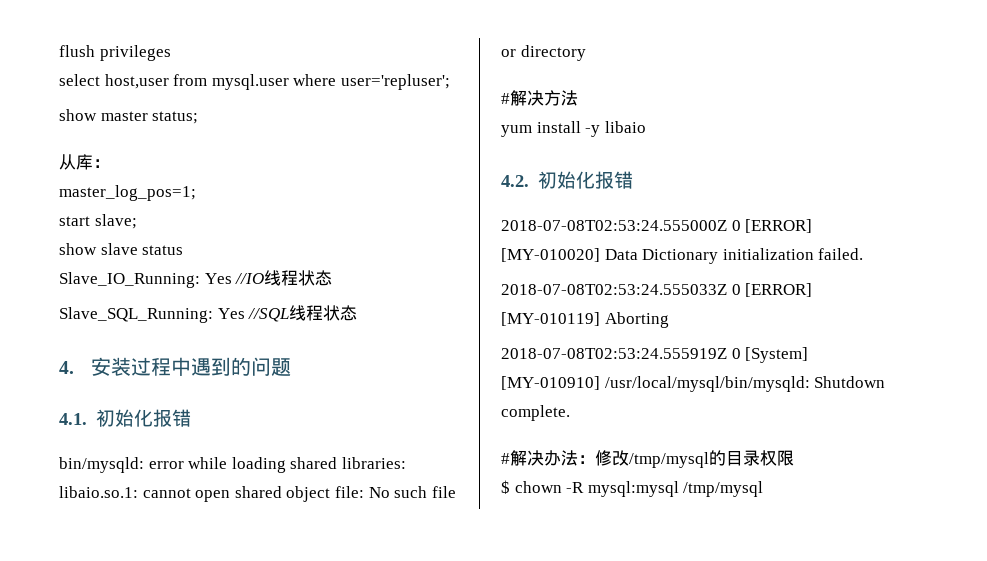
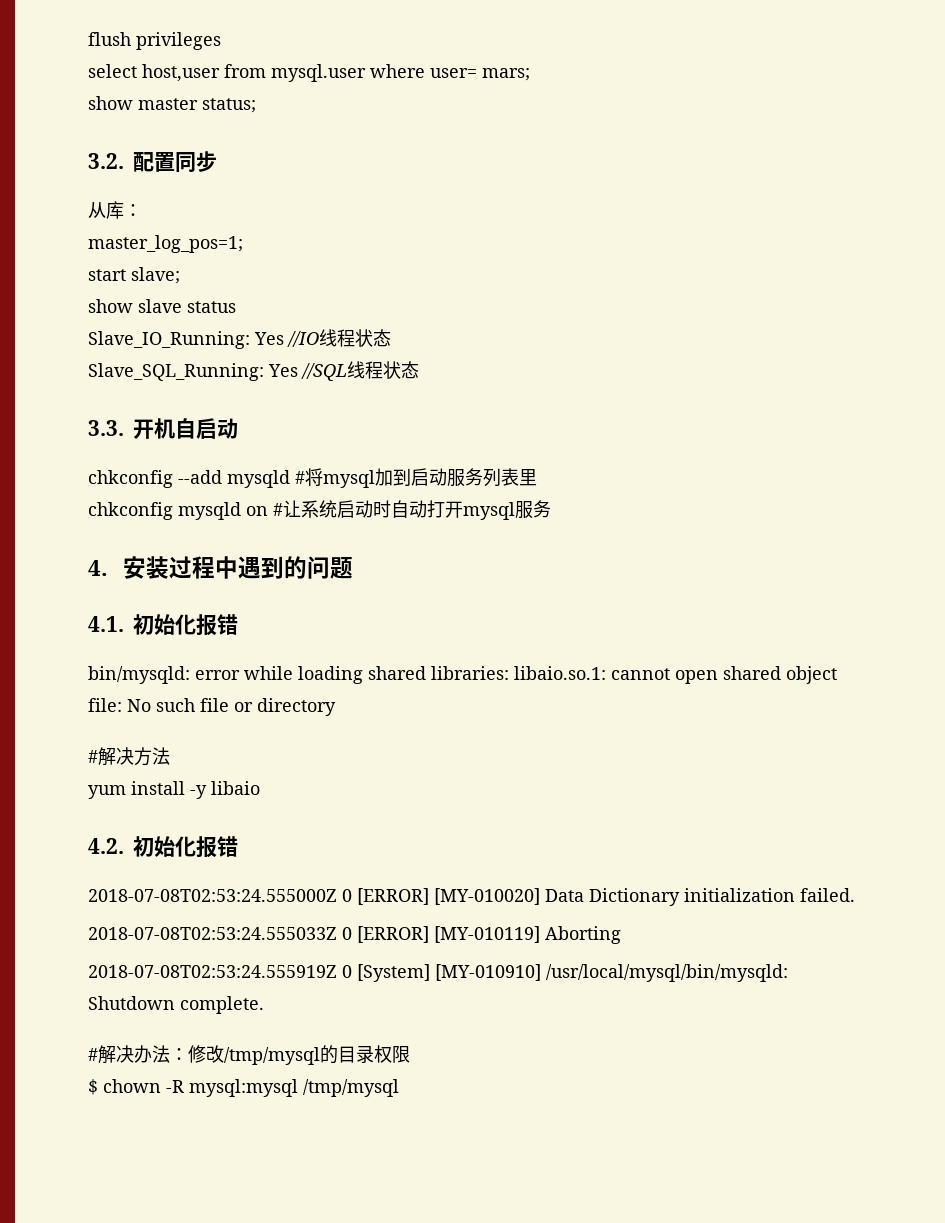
[340,74,450,90] user='repluser'; -> [430,68,530,81] user= mars;
(199, 117) none -> [88,151,217,173] // 3.2.配置同步
(358, 313) none -> [88,418,238,439] [88,468,537,488] [88,500,551,520] // 3.3.开机自启动 // chkconfig --add mysqld #将mysql加到启动服务列表里 // chkconfig mysqld on #让系统启动时自动打开mysql服务

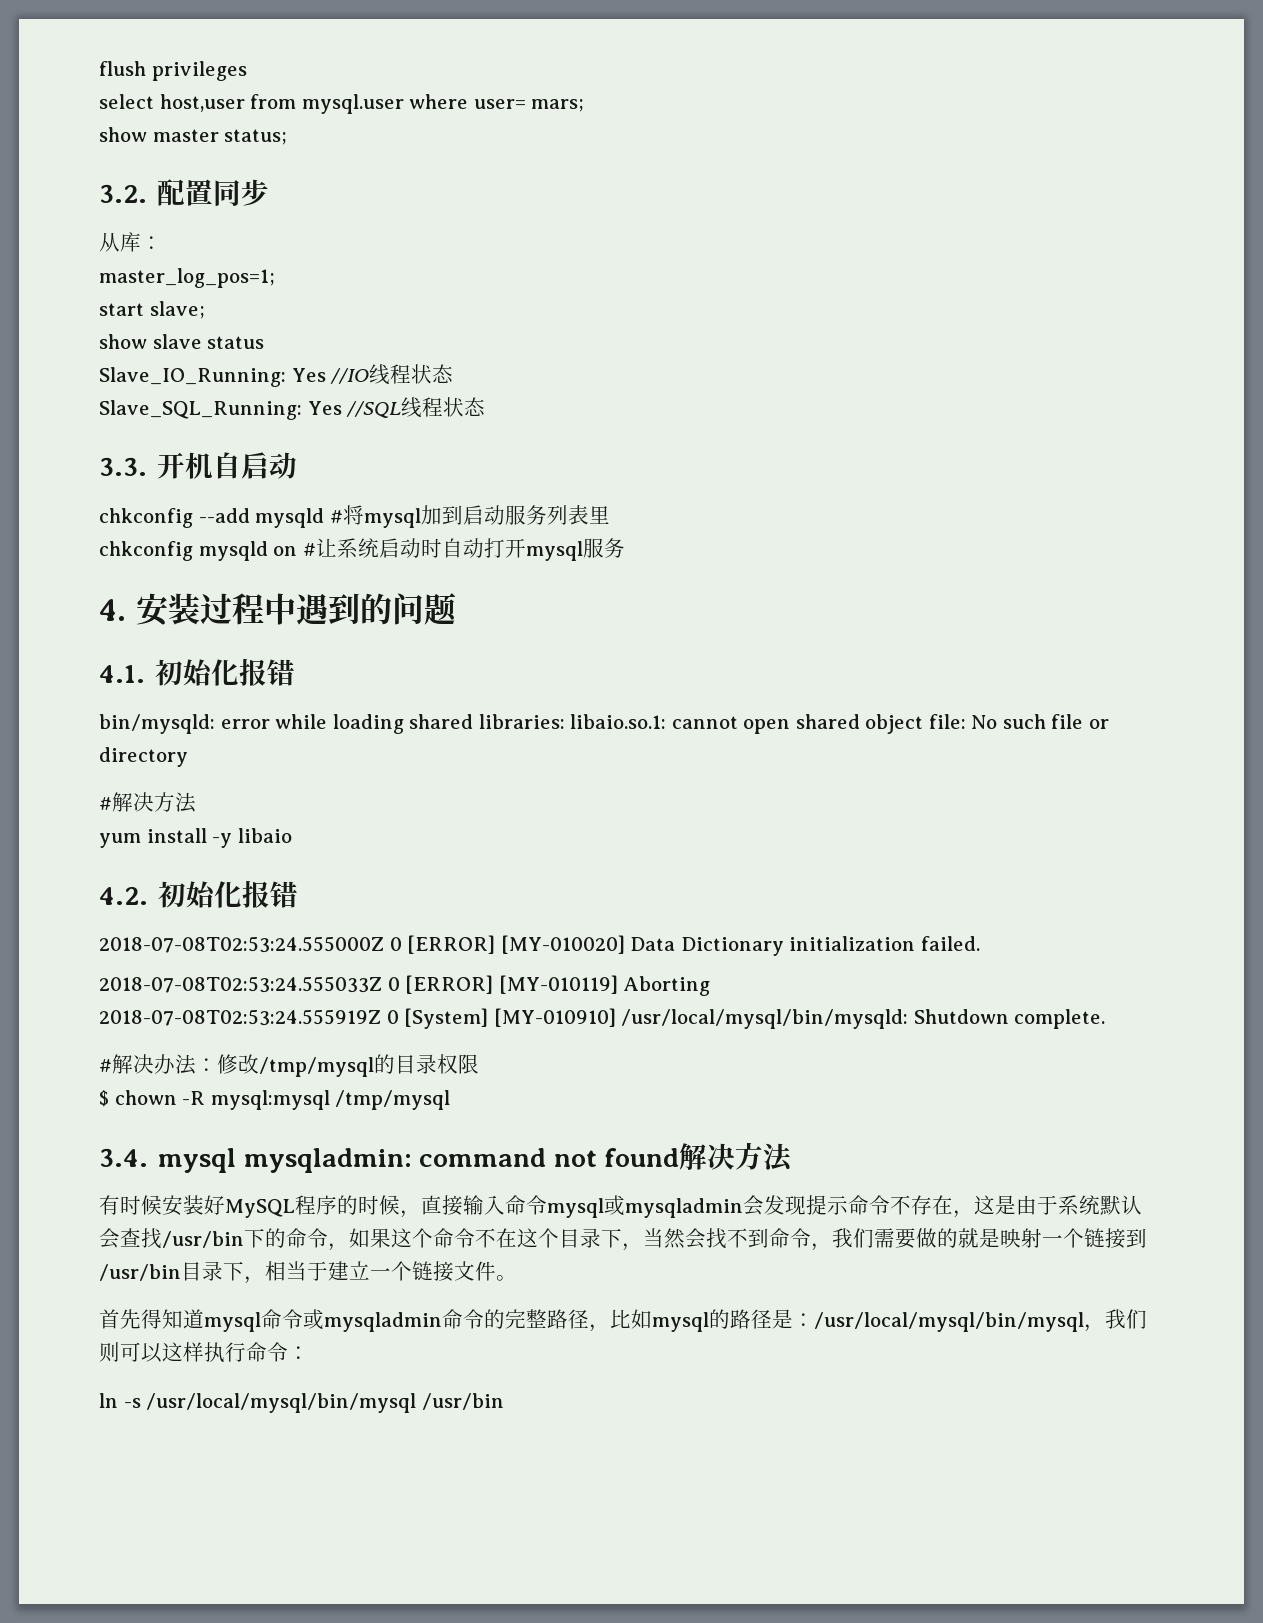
(399, 1088) none -> [99,1142,793,1173] [99,1195,1142,1218] [99,1228,1147,1251] [99,1261,517,1284] [99,1309,1147,1332] [99,1342,309,1363] [99,1393,504,1413] // 3.4. mysql mysqladmin: command not found解决方法 // 有时候安装好MySQL程序的时候，直接输入命令mysql或mysqladmin会发现提示命令不存在，这是由于系统默认会查找/usr/bin下的命令，如果这个命令不在这个目录下，当然会找不到命令，我们需要做的就是映射一个链接到/usr/bin目录下，相当于建立一个链接文件。 // 首先得知道mysql命令或mysqladmin命令的完整路径，比如mysql的路径是：/usr/local/mysql/bin/mysql，我们则可以这样执行命令： // ln -s /usr/local/mysql/bin/mysql /usr/bin

